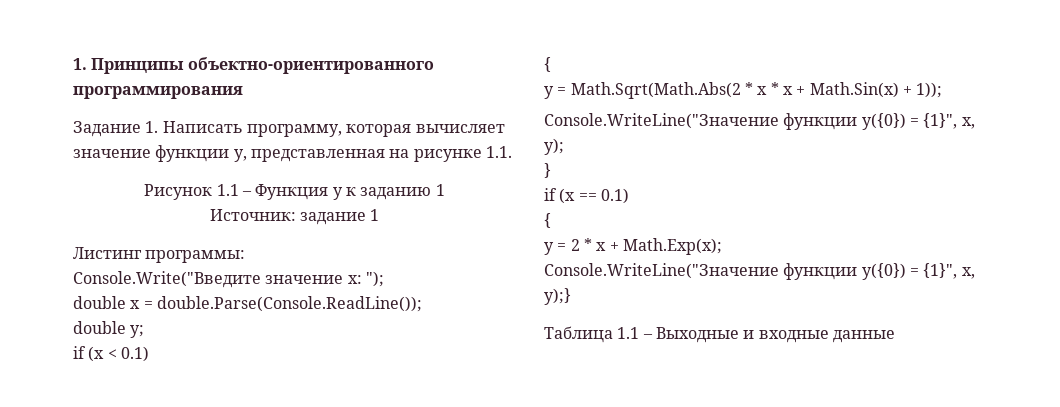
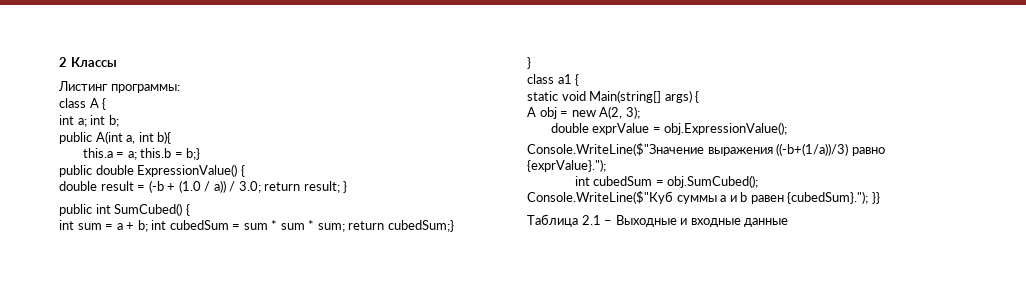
[73,57,434,74] [73,86,243,99] [73,121,505,137] [73,145,512,162] [144,184,445,200] [209,209,380,225] [73,247,246,263] [73,271,384,288] [73,296,422,312] [73,321,145,338] [73,346,149,362] [544,57,551,72] [544,82,943,99] [544,113,975,130] [544,138,564,155] [544,163,551,178] [544,188,629,204] [544,213,551,228] [544,238,722,255] [544,263,975,280] [544,288,571,305] 1. Принципы объектно-ориентированного программирования // Задание 1. Написать программу, которая вычисляет значение функции у, представленная на рисунке 1.1. // Рисунок 1.1 – Функция у к заданию 1 // Источник: задание 1 // Листинг программы: // Console.Write("Введите значение x: "); // double x = double.Parse(Console.ReadLine()); // double y; // if (x < 0.1) // { // y = Math.Sqrt(Math.Abs(2 * x * x + Math.Sin(x) + 1)); // Console.WriteLine("Значение функции y({0}) = {1}", x, y); // } // if (x == 0.1) // { // y = 2 * x + Math.Exp(x); // Console.WriteLine("Значение функции y({0}) = {1}", x, y);} -> [59,57,117,67] [58,81,180,93] [59,98,107,110] [59,115,119,127] [59,131,172,144] [82,148,201,160] [59,164,245,177] [59,180,348,193] [59,203,190,216] [59,220,454,232] [527,57,531,69] [527,74,580,86] [527,90,700,103] [527,106,640,119] [550,122,788,135] [527,143,885,156] [527,159,606,172] [574,175,759,188] [527,191,880,204] 2 Классы // Листинг программы: // class A { // int a; int b; // public A(int a, int b){ // this.a = a; this.b = b;} // public double ExpressionValue() { // double result = (-b + (1.0 / a)) / 3.0; return result; } // public int SumCubed() { // int sum = a + b; int cubedSum = sum * sum * sum; return cubedSum;} // } // class a1 { // static void Main(string[] args) { // A obj = new A(2, 3); // double exprValue = obj.ExpressionValue(); // Console.WriteLine($"Значение выражения ((-b+(1/a))/3) равно {exprValue}."); // int cubedSum = obj.SumCubed(); // Console.WriteLine($"Куб суммы a и b равен {cubedSum}."); }}
[617,327,640,339] 1.1 -> [581,215,601,225] 2.1

